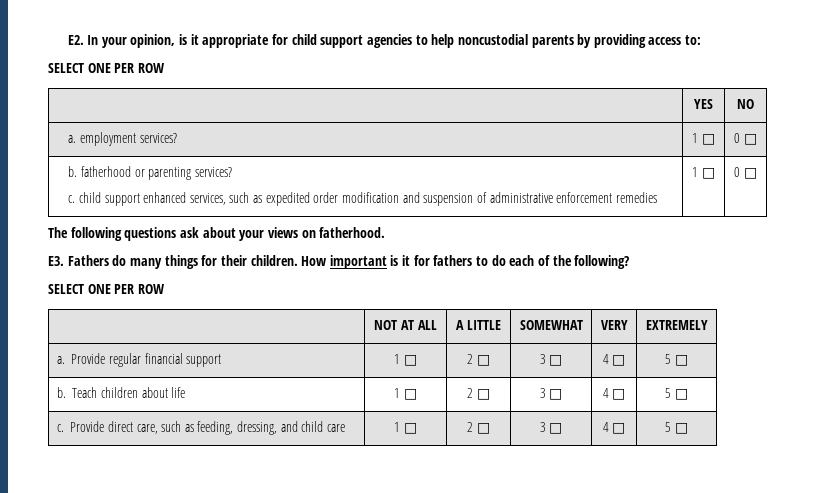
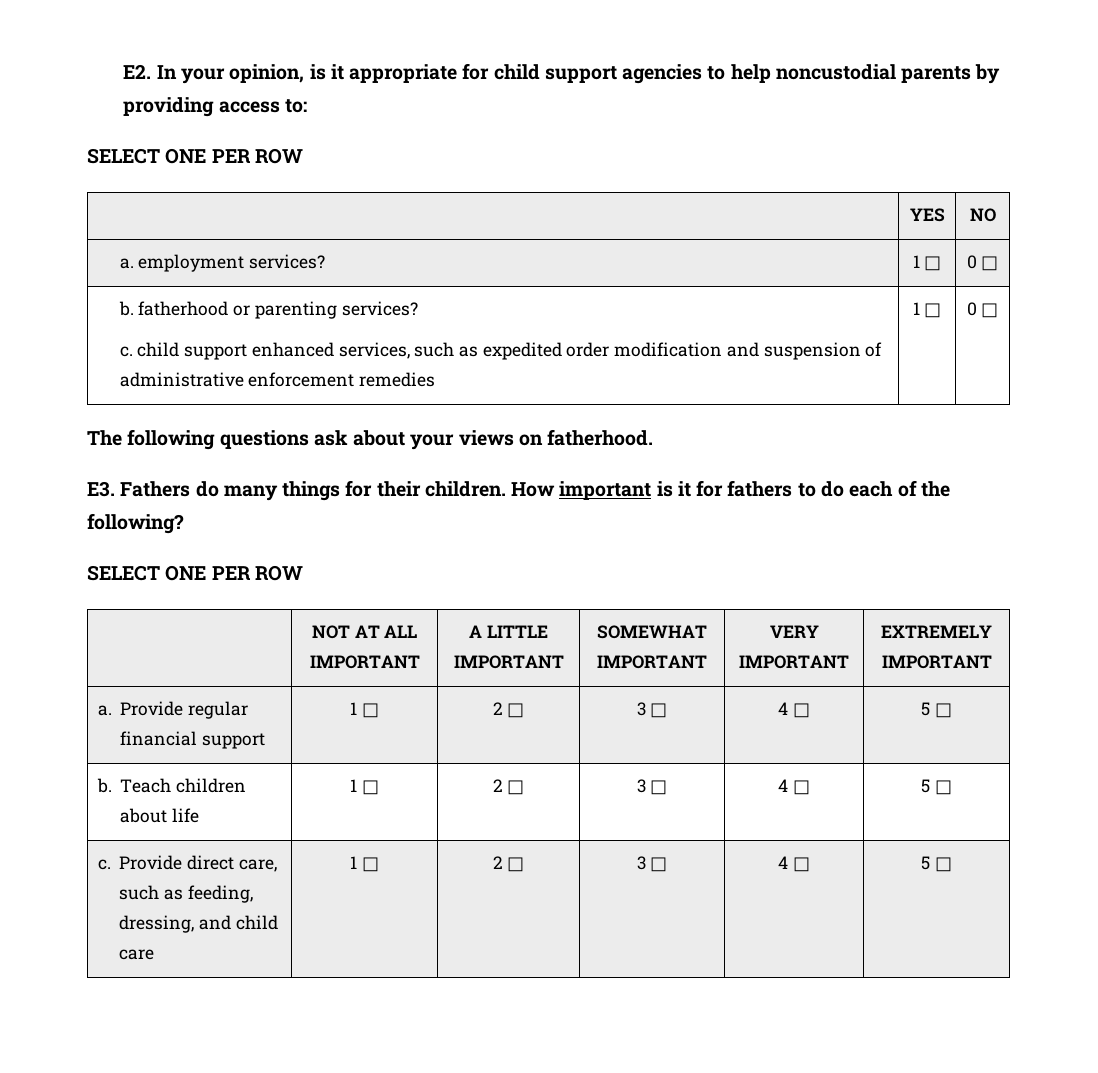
(437, 325) none -> [309,655,420,669] IMPORTANT
(501, 325) none -> [453,655,564,669] IMPORTANT
(583, 325) none -> [597,655,707,669] IMPORTANT
(628, 325) none -> [739,655,849,669] IMPORTANT
(708, 325) none -> [881,655,992,669] IMPORTANT

